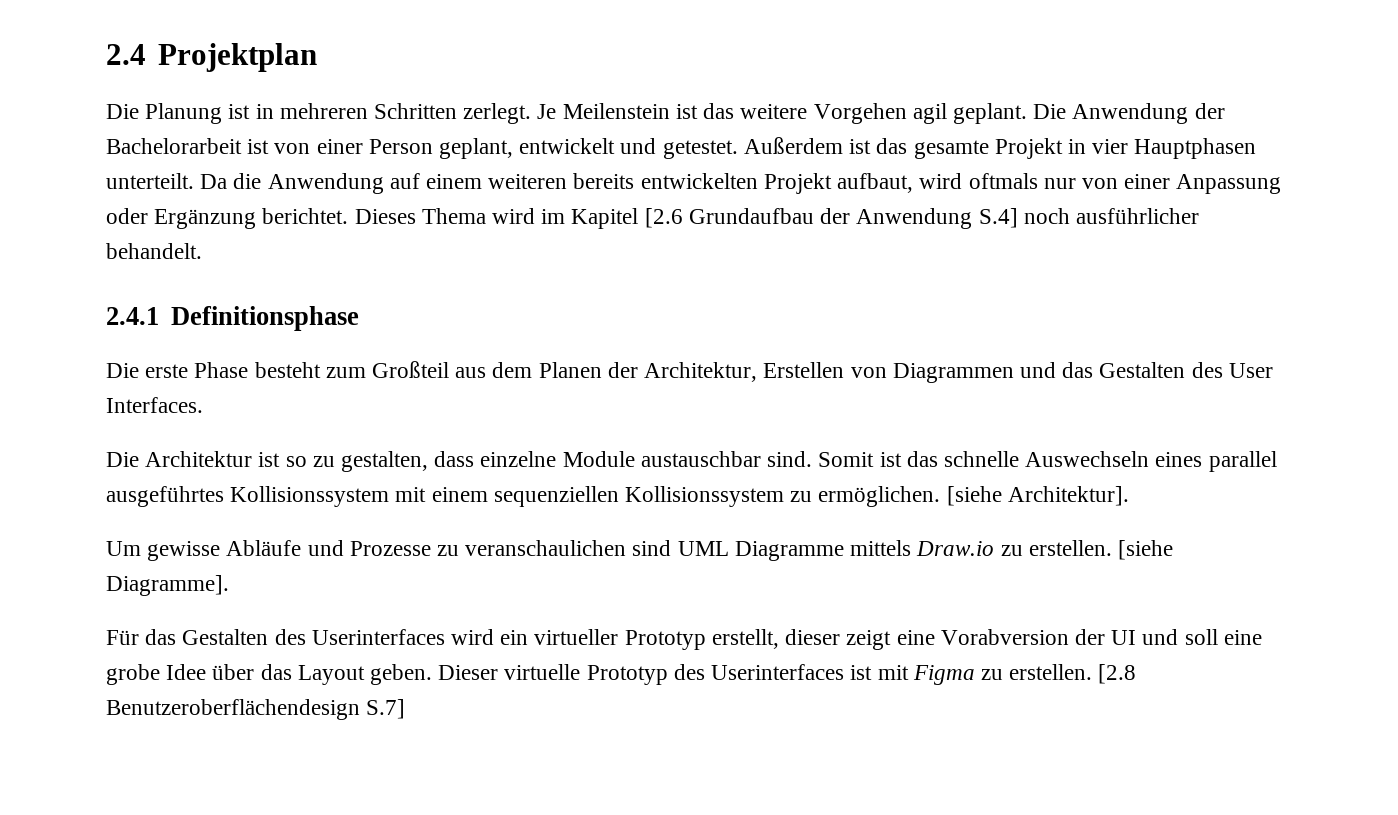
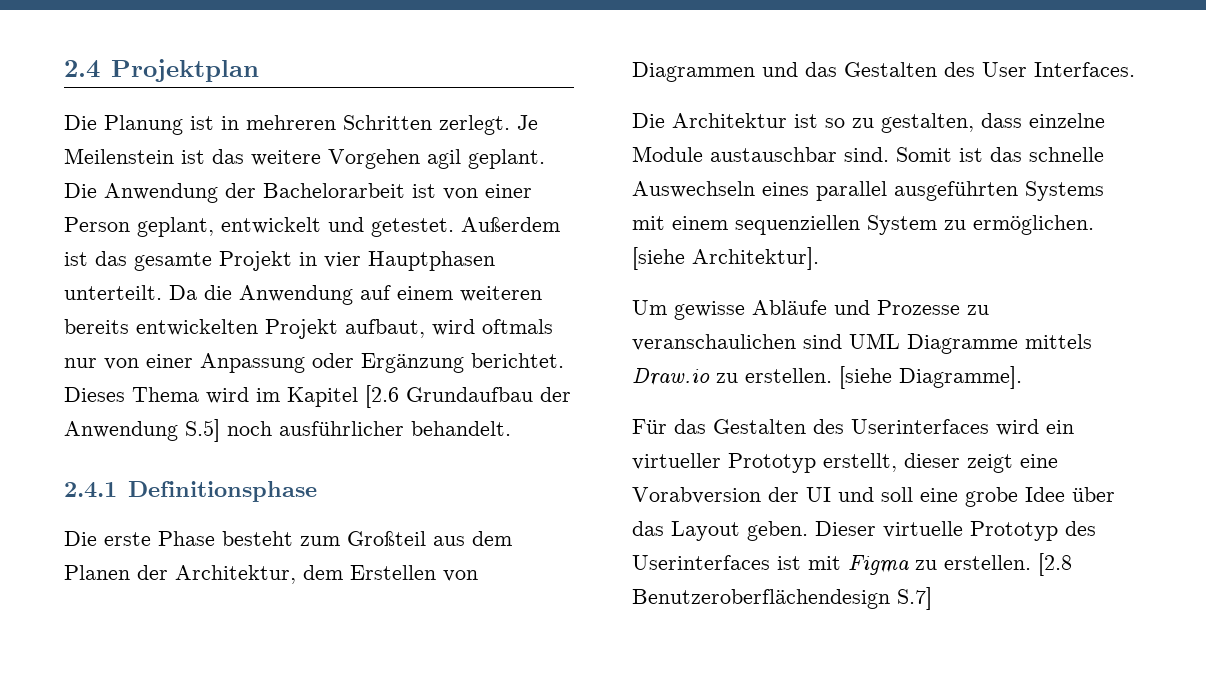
[978,208,1018,228] S.4] -> [185,419,220,442] S.5]
(758, 372) none -> [303,565,343,580] dem
[106,486,390,507] ausgeführtes Kollisionssystem -> [894,181,1104,201] ausgeführten Systems
[625,486,785,507] Kollisionssystem -> [867,215,937,235] System

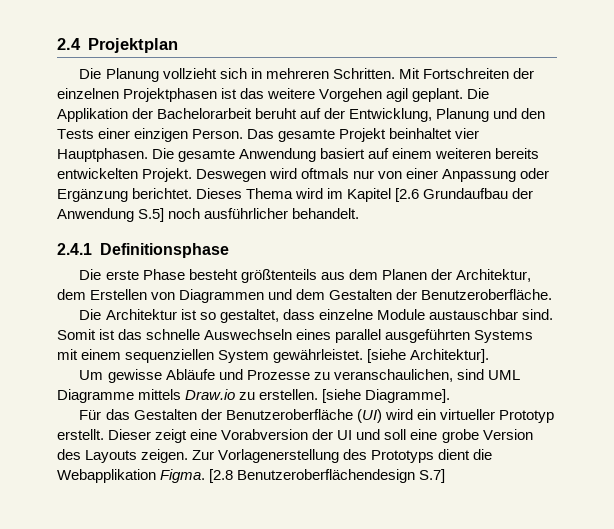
[190,115,538,135] [64,148,174,164] ist in mehreren Schritten zerlegt. Je Meilenstein -> [162,68,534,79] [57,88,218,102] vollzieht sich in mehreren Schritten. Mit Fortschreiten der einzelnen Projektphasen
[104,183,218,203] Anwendung -> [57,108,128,122] Applikation
[412,184,532,200] [64,217,560,237] [64,251,495,271] [64,285,353,305] ist von einer Person geplant, entwickelt und getestet. Außerdem ist das gesamte Projekt in vier Hauptphasen unterteilt. Da die Anwendung -> [255,108,546,122] [57,128,480,142] [57,148,366,162] beruht auf der Entwicklung, Planung und den Tests einer einzigen Person. Das gesamte Projekt beinhaltet vier Hauptphasen. Die gesamte Anwendung basiert
[265,319,425,339] Projekt aufbaut, -> [142,168,267,182] Projekt. Deswegen
[300,531,426,546] zum Großteil -> [240,269,317,283] größtenteils
[805,62,1135,77] das Gestalten des User Interfaces. -> [296,289,553,300] dem Gestalten der Benutzeroberfläche.
[852,113,974,133] zu gestalten, -> [219,309,279,323] gestaltet,
[944,215,1094,235] zu ermöglichen. -> [273,349,364,363] gewährleistet.
[632,334,796,351] veranschaulichen -> [333,369,453,382] veranschaulichen,
[813,419,989,434] des Userinterfaces -> [200,409,382,423] der Benutzeroberfläche (UI)
[823,453,960,472] erstellt, dieser -> [57,429,152,440] erstellt. Dieser
[1025,487,1115,502] [632,521,1096,541] [632,555,1031,575] Idee über das Layout geben. Dieser virtuelle Prototyp des Userinterfaces ist mit Figma zu erstellen. -> [482,429,533,440] [57,449,493,463] [57,469,206,483] Version des Layouts zeigen. Zur Vorlagenerstellung des Prototyps dient die Webapplikation Figma.

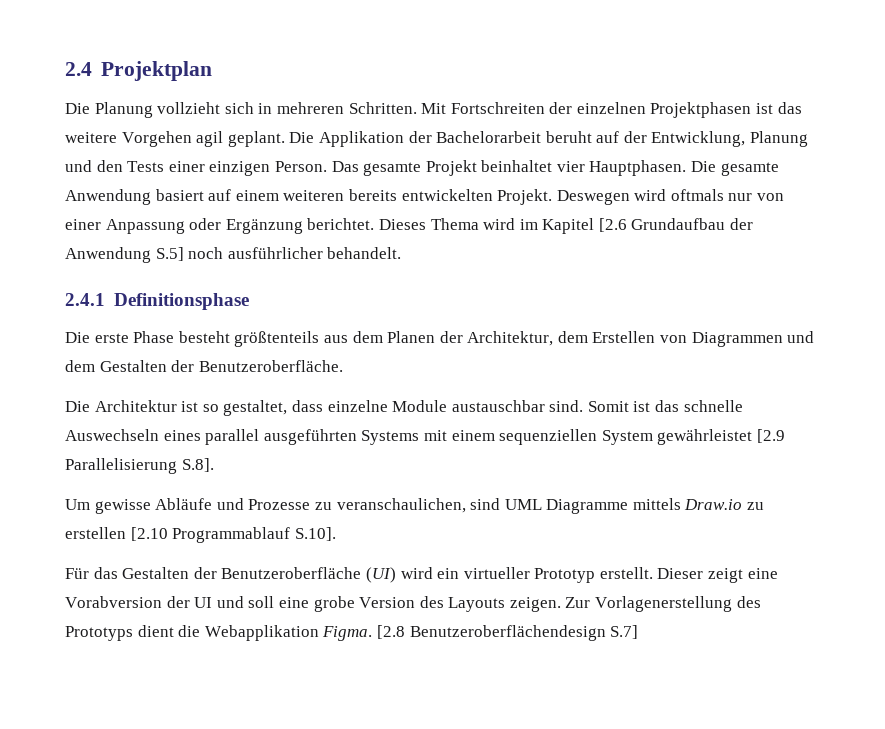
[273,349,490,363] gewährleistet. [siehe Architektur]. -> [657,429,785,445] [65,458,214,474] gewährleistet [2.9 Parallelisierung S.8].
[259,389,451,403] erstellen. [siehe Diagramme]. -> [65,527,336,543] erstellen [2.10 Programmablauf S.10].

